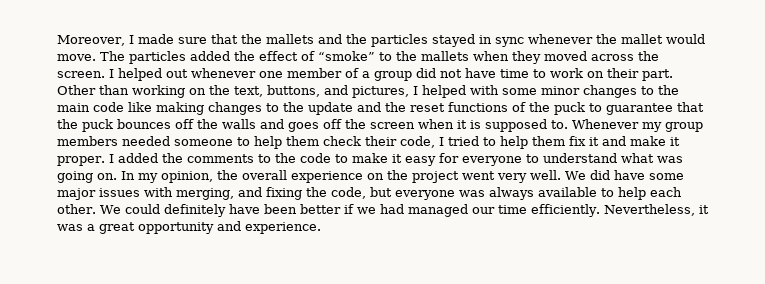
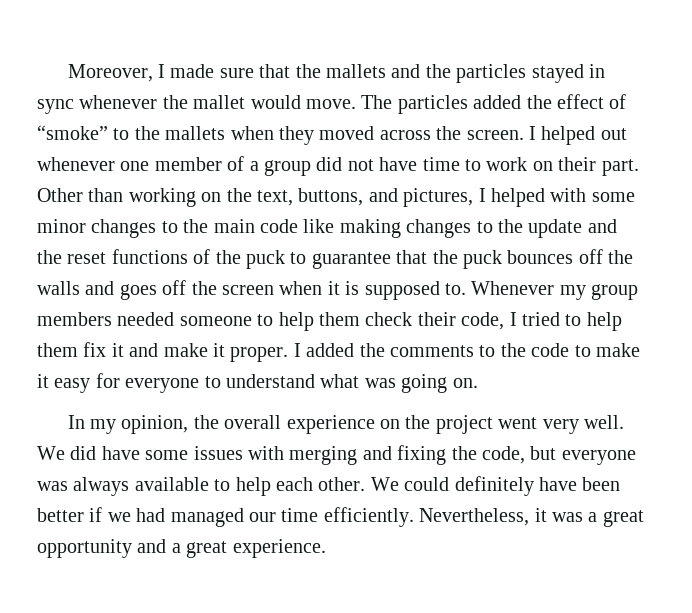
(117, 176) none -> (478, 383) //
[57,188,96,200] major -> (189, 455) none
[176,188,234,200] merging, -> [289,446,358,465] merging
(241, 226) none -> [171,541,228,558] a great

